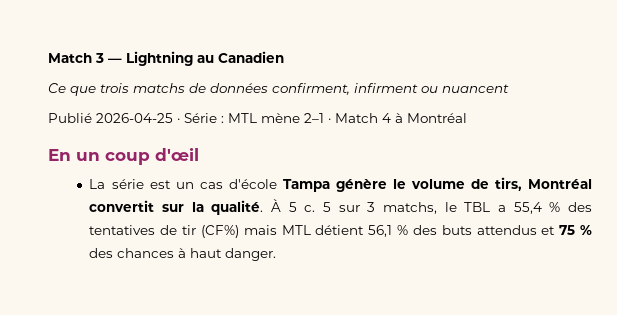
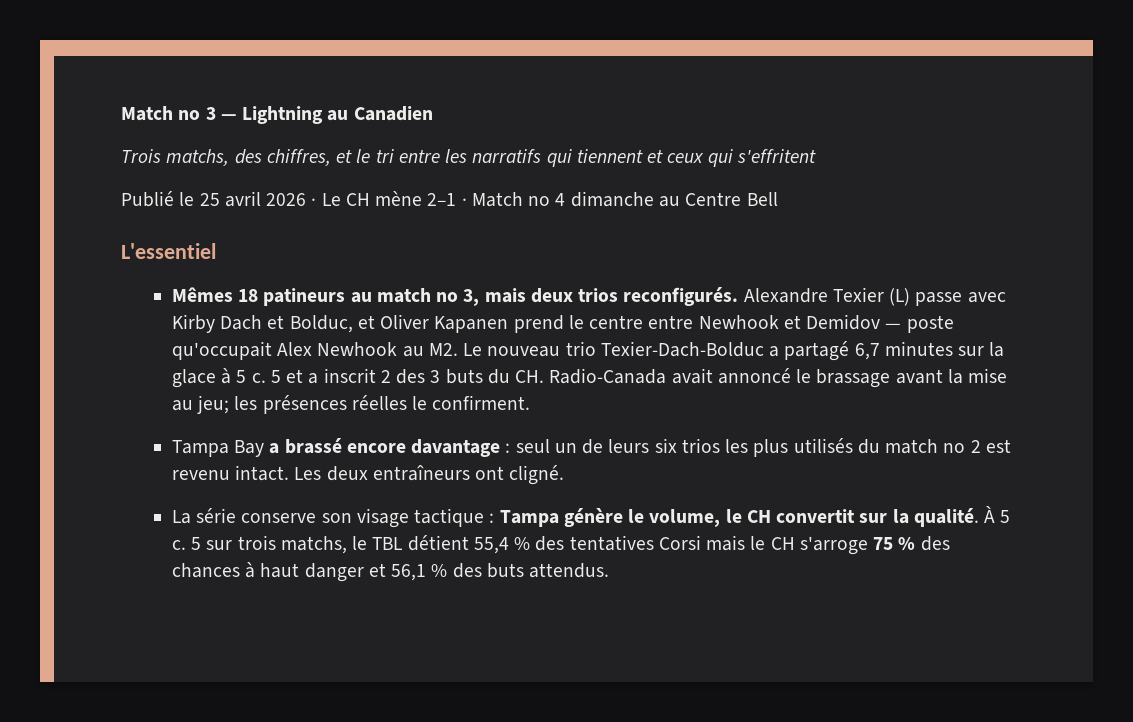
[48,53,92,63] Match -> [121,106,201,121] Match no
[48,83,509,96] [48,113,467,123] [48,148,199,165] [89,177,593,192] Ce que trois matchs de données confirment, infirment ou nuancent // Publié 2026-04-25 · Série : MTL mène 2–1 · Match 4 à Montréal // En un coup d'œil // La série est un cas d'école Tampa génère le volume de tirs, Montréal -> [121,149,816,167] [121,191,778,207] [121,243,216,259] [171,287,1006,306] [171,314,954,333] [171,341,1005,361] [171,368,1008,388] [171,395,531,414] [171,438,1012,457] [171,465,565,485] [171,508,771,528] Trois matchs, des chiffres, et le tri entre les narratifs qui tiennent et ceux qui s'effritent // Publié le 25 avril 2026 · Le CH mène 2–1 · Match no 4 dimanche au Centre Bell // L'essentiel // Mêmes 18 patineurs au match no 3, mais deux trios reconfigurés. Alexandre Texier (L) passe avec Kirby Dach et Bolduc, et Oliver Kapanen prend le centre entre Newhook et Demidov — poste qu'occupait Alex Newhook au M2. Le nouveau trio Texier-Dach-Bolduc a partagé 6,7 minutes sur la glace à 5 c. 5 et a inscrit 2 des 3 buts du CH. Radio-Canada avait annoncé le brassage avant la mise au jeu; les présences réelles le confirment. // Tampa Bay a brassé encore davantage : seul un de leurs six trios les plus utilisés du match no 2 est revenu intact. Les deux entraîneurs ont cligné. // La série conserve son visage tactique : Tampa génère le volume, le CH
[367,202,376,212] 3 -> [237,535,276,550] trois
[498,205,507,212] a -> [407,535,469,551] détient
[160,225,556,238] de tir (CF%) mais MTL détient 56,1 % des buts attendus et -> [658,535,868,555] Corsi mais le CH s'arroge
[225,248,277,261] danger. -> [304,563,610,582] danger et 56,1 % des buts attendus.

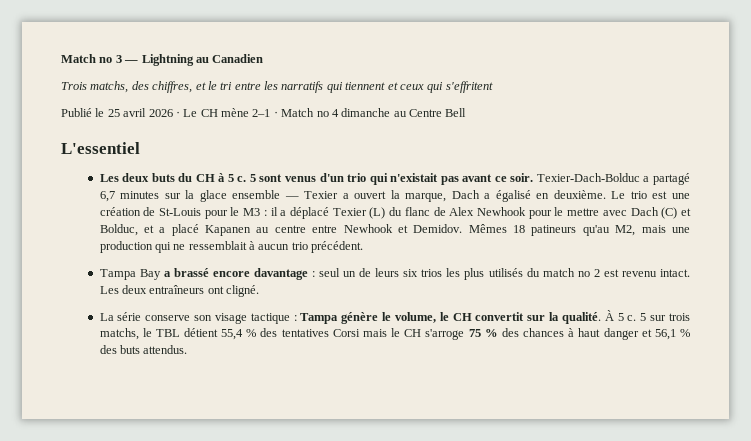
[171,287,1006,306] [171,314,954,333] [171,341,596,360] Mêmes 18 patineurs au match no 3, mais deux trios reconfigurés. Alexandre Texier (L) passe avec Kirby Dach et Bolduc, et Oliver Kapanen prend le centre entre Newhook et Demidov — poste qu'occupait Alex Newhook au M2. Le nouveau trio -> [99,173,534,185] Les deux buts du CH à 5 c. 5 sont venus d'un trio qui n'existait pas avant ce soir.
[220,368,1008,388] [171,395,531,414] à 5 c. 5 et a inscrit 2 des 3 buts du CH. Radio-Canada avait annoncé le brassage avant la mise au jeu; les présences réelles le confirment. -> [232,190,691,202] [99,207,691,219] [99,224,691,236] [99,241,364,253] ensemble — Texier a ouvert la marque, Dach a égalisé en deuxième. Le trio est une création de St-Louis pour le M3 : il a déplacé Texier (L) du flanc de Alex Newhook pour le mettre avec Dach (C) et Bolduc, et a placé Kapanen au centre entre Newhook et Demidov. Mêmes 18 patineurs qu'au M2, mais une production qui ne ressemblait à aucun trio précédent.

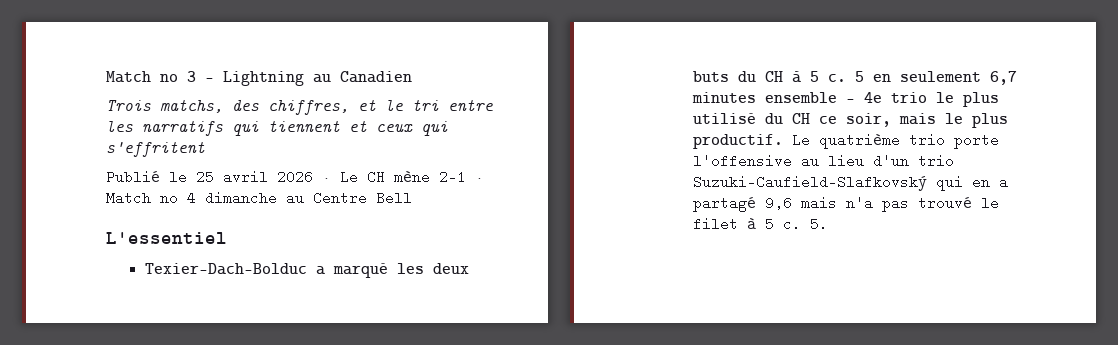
[99,174,119,182] Les -> [145,263,425,278] Texier-Dach-Bolduc a marqué les
[259,173,690,185] [99,190,691,202] [99,207,691,219] [99,224,691,236] [99,241,364,253] [99,268,690,280] [99,285,260,297] [99,310,690,324] [99,328,690,340] [99,345,188,354] sont venus d'un trio qui n'existait pas avant ce soir. Texier-Dach-Bolduc a partagé 6,7 minutes sur la glace ensemble — Texier a ouvert la marque, Dach a égalisé en deuxième. Le trio est une création de St-Louis pour le M3 : il a déplacé Texier (L) du flanc de Alex Newhook pour le mettre avec Dach (C) et Bolduc, et a placé Kapanen au centre entre Newhook et Demidov. Mêmes 18 patineurs qu'au M2, mais une production qui ne ressemblait à aucun trio précédent. // Tampa Bay a brassé encore davantage : seul un de leurs six trios les plus utilisés du match no 2 est revenu intact. Les deux entraîneurs ont cligné. // La série conserve son visage tactique : Tampa génère le volume, le CH convertit sur la qualité. À 5 c. 5 sur trois matchs, le TBL détient 55,4 % des tentatives Corsi mais le CH s'arroge 75 % des chances à haut danger et 56,1 % des buts attendus. -> [873,71,1018,85] [692,92,1000,107] [693,113,1009,128] [693,133,1000,149] [693,154,955,168] [693,175,1009,191] [693,196,1000,212] [693,217,829,231] en seulement 6,7 minutes ensemble — 4e trio le plus utilisé du CH ce soir, mais le plus productif. Le quatrième trio porte l'offensive au lieu d'un trio Suzuki-Caufield-Slafkovský qui en a partagé 9,6 mais n'a pas trouvé le filet à 5 c. 5.

